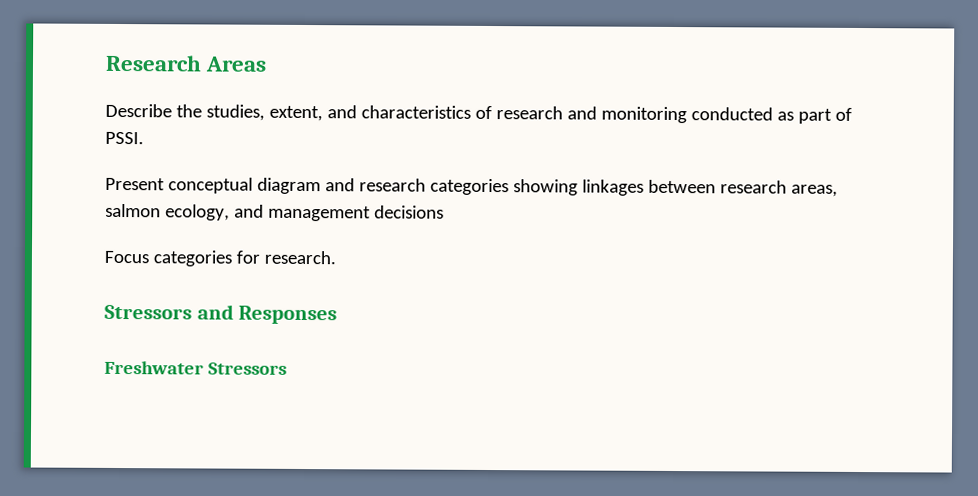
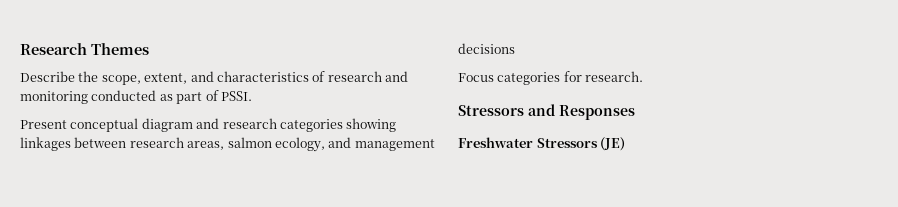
[205,56,268,72] Areas -> [91,43,149,55] Themes
[205,104,265,121] studies, -> [101,75,141,85] scope,
(288, 368) none -> [600,137,626,151] (JE)

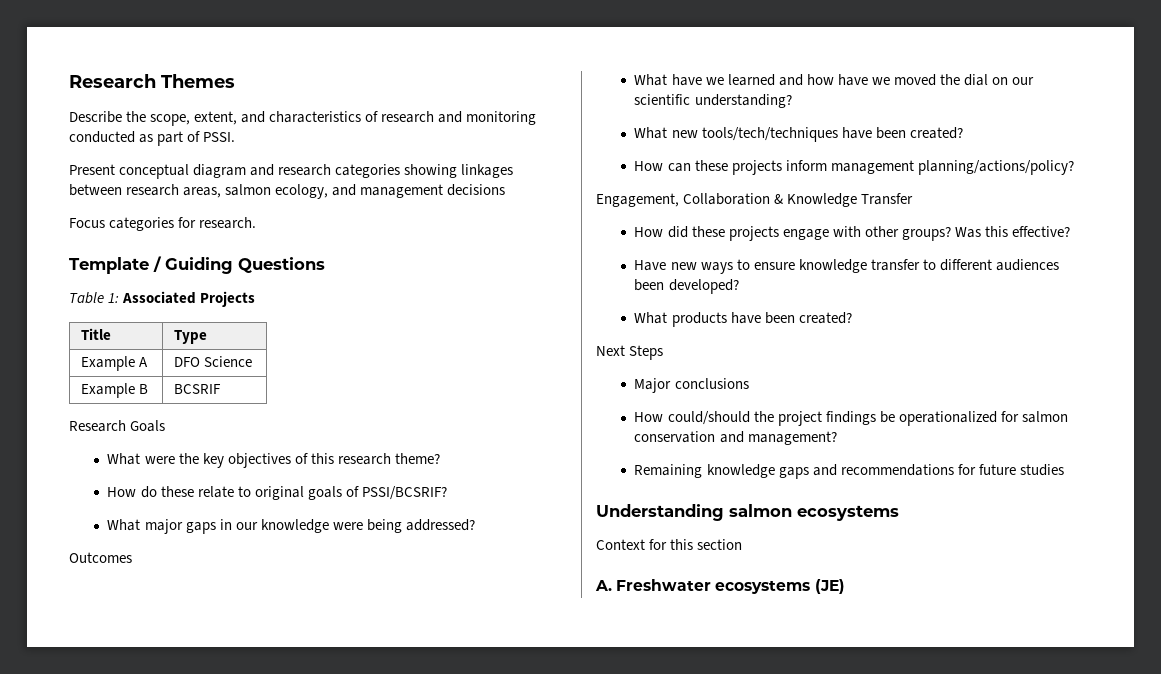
[458,104,635,120] [458,137,598,148] Stressors and Responses // Freshwater Stressors -> [69,256,325,274] [69,291,256,307] [80,328,111,340] [173,330,207,344] [80,356,148,371] [173,356,252,367] [80,383,148,398] [173,384,221,394] [69,420,166,432] [107,453,440,468] [107,486,447,500] [107,519,475,534] [69,552,132,563] [634,74,1035,86] [634,94,792,108] [634,127,963,142] [634,160,1074,175] [596,193,914,207] [634,226,1070,241] [634,259,1059,274] [634,279,739,294] [634,312,852,327] [596,345,664,360] [634,378,749,393] [634,411,1068,426] [634,431,837,445] [634,464,1064,479] [596,504,899,521] [596,539,743,550] [595,579,811,594] Template / Guiding Questions // Table 1: Associated Projects // Title | Type // Example A | DFO Science // Example B | BCSRIF // Research Goals // What were the key objectives of this research theme? // How do these relate to original goals of PSSI/BCSRIF? // What major gaps in our knowledge were being addressed? // Outcomes // What have we learned and how have we moved the dial on our scientific understanding? // What new tools/tech/techniques have been created? // How can these projects inform management planning/actions/policy? // Engagement, Collaboration & Knowledge Transfer // How did these projects engage with other groups? Was this effective? // Have new ways to ensure knowledge transfer to different audiences been developed? // What products have been created? // Next Steps // Major conclusions // How could/should the project findings be operationalized for salmon conservation and management? // Remaining knowledge gaps and recommendations for future studies // Understanding salmon ecosystems // Context for this section // A. Freshwater ecosystems

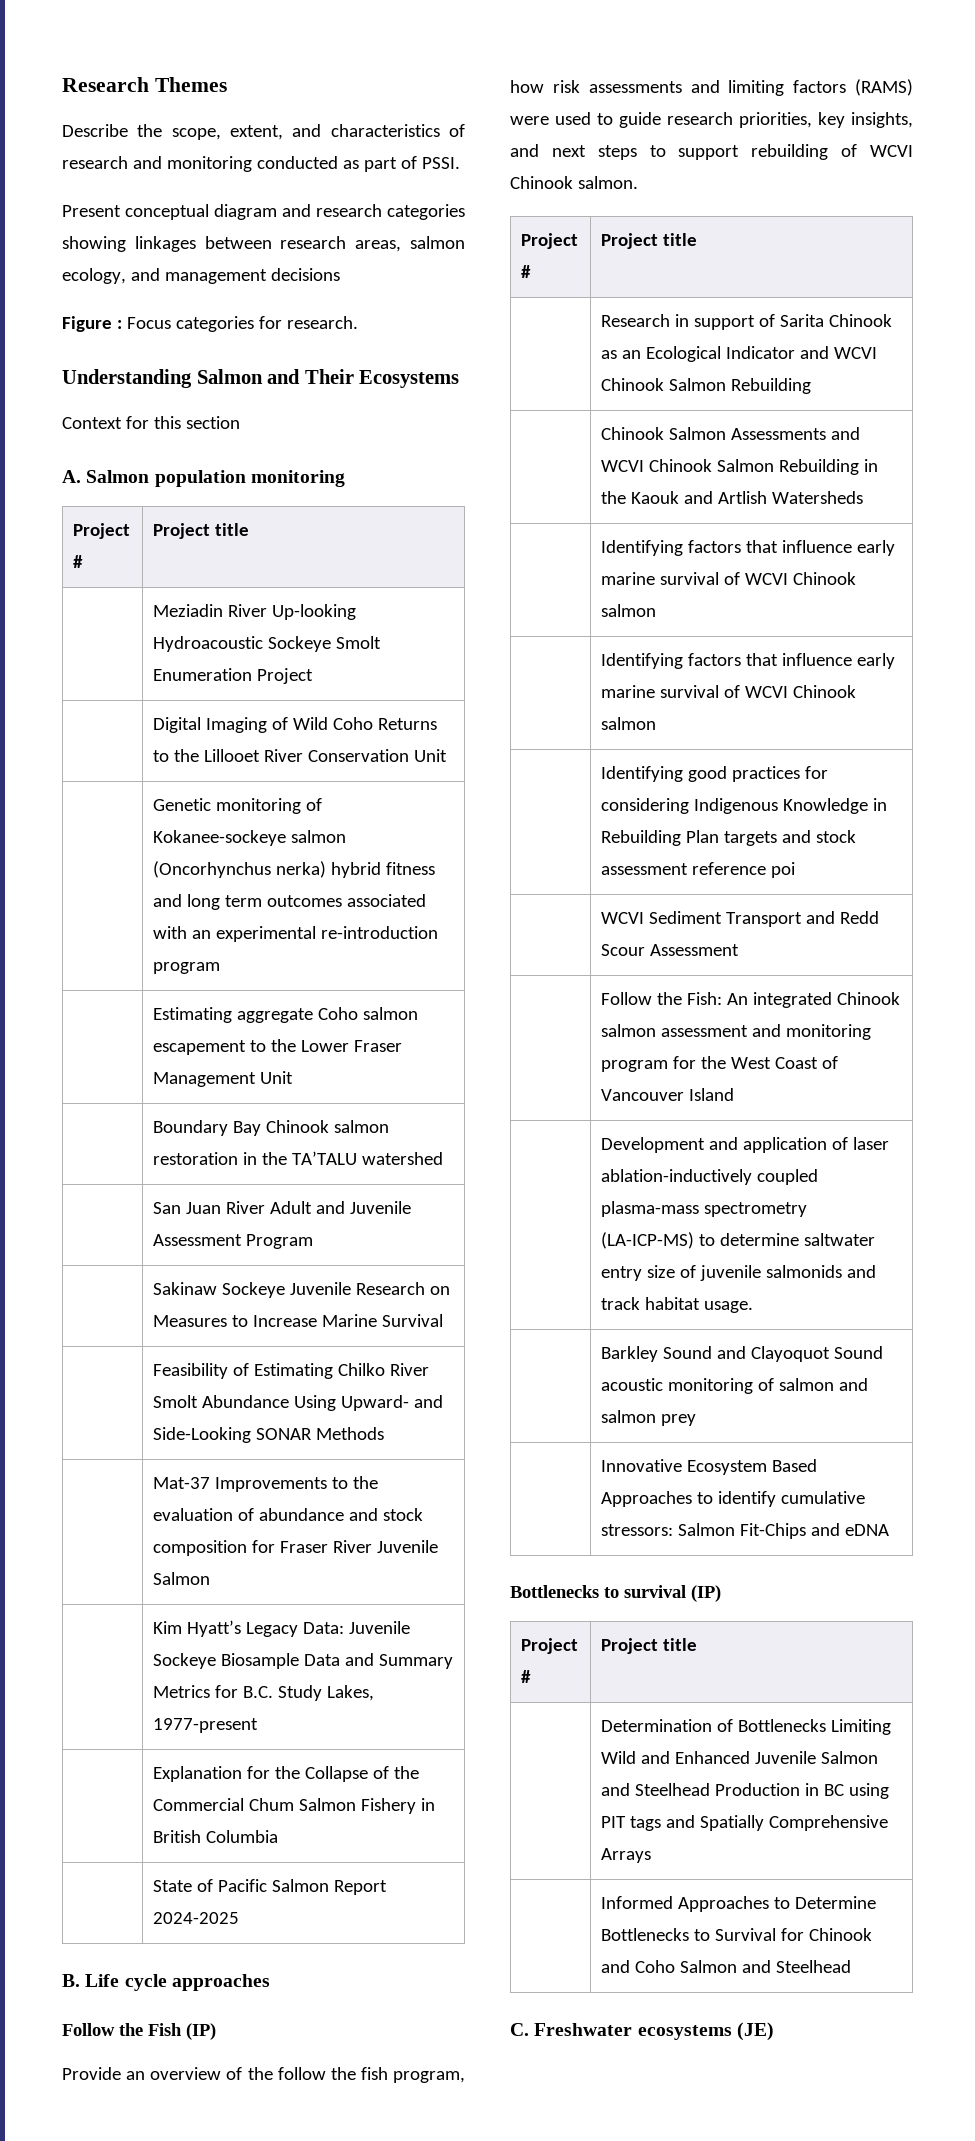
(506, 190) none -> [62,316,122,332] Figure :
[69,256,325,274] [69,291,256,307] [80,328,111,340] [173,330,207,344] [80,356,148,371] [173,356,252,367] [80,383,148,398] [173,384,221,394] [69,420,166,432] [107,453,440,468] [107,486,447,500] [107,519,475,534] [69,552,132,563] [634,74,1035,86] [634,94,792,108] [634,127,963,142] [634,160,1074,175] [596,193,914,207] [634,226,1070,241] [634,259,1059,274] [634,279,739,294] [634,312,852,327] [596,345,664,360] [634,378,749,393] [634,411,1068,426] [634,431,837,445] [634,464,1064,479] [596,504,899,521] Template / Guiding Questions // Table 1: Associated Projects // Title | Type // Example A | DFO Science // Example B | BCSRIF // Research Goals // What were the key objectives of this research theme? // How do these relate to original goals of PSSI/BCSRIF? // What major gaps in our knowledge were being addressed? // Outcomes // What have we learned and how have we moved the dial on our scientific understanding? // What new tools/tech/techniques have been created? // How can these projects inform management planning/actions/policy? // Engagement, Collaboration & Knowledge Transfer // How did these projects engage with other groups? Was this effective? // Have new ways to ensure knowledge transfer to different audiences been developed? // What products have been created? // Next Steps // Major conclusions // How could/should the project findings be operationalized for salmon conservation and management? // Remaining knowledge gaps and recommendations for future studies // Understanding salmon ecosystems -> [62,369,460,388] Understanding Salmon and Their Ecosystems
(612, 585) none -> [86,470,345,487] [72,523,130,539] [72,555,83,568] [152,523,249,539] [152,604,356,620] [152,636,381,652] [152,668,313,684] [152,717,437,733] [152,749,447,762] [152,798,322,814] [152,830,346,846] [152,861,435,878] [152,894,426,910] [152,926,438,942] [152,962,220,974] [152,1007,418,1023] [152,1039,402,1055] [152,1071,293,1087] [152,1120,389,1136] [152,1151,443,1165] [152,1201,411,1214] [152,1234,313,1249] [152,1282,450,1298] [152,1314,443,1327] [152,1363,429,1379] [152,1395,443,1411] [152,1427,384,1443] [152,1476,378,1492] [152,1508,423,1521] [152,1540,438,1556] [152,1572,210,1585] [152,1620,410,1637] [152,1653,453,1669] [152,1685,374,1701] [152,1718,258,1733] [152,1766,419,1782] [152,1798,435,1814] [152,1830,278,1843] [152,1879,387,1895] [152,1912,239,1924] [62,1974,270,1991] [62,2023,216,2040] [62,2067,465,2083] [510,79,913,96] [510,112,913,128] [510,144,913,160] [510,176,638,189] [520,233,578,249] [520,265,531,278] [600,233,697,249] [600,314,892,330] [600,346,877,362] [600,378,811,394] [600,427,860,440] [600,459,878,475] [600,491,863,504] [600,540,895,556] [600,572,856,585] [600,604,656,617] [600,653,895,669] [600,685,856,698] [600,717,656,730] [600,766,828,782] [600,798,887,814] [600,830,856,846] [600,862,795,878] [600,911,879,927] [600,944,739,956] [600,992,900,1008] [600,1024,871,1040] [600,1056,838,1072] [600,1088,734,1101] [600,1137,889,1153] [600,1169,818,1185] [600,1201,807,1217] [600,1232,875,1249] [600,1265,876,1281] [600,1297,753,1313] [600,1346,883,1362] [600,1378,868,1394] [600,1410,696,1426] [600,1459,817,1475] [600,1491,865,1507] [600,1523,889,1539] [510,1585,721,1602] [520,1638,578,1654] [520,1670,531,1683] [600,1638,697,1654] [600,1719,891,1735] [600,1751,878,1764] [600,1783,889,1799] [600,1815,888,1831] [600,1848,651,1863] [600,1896,876,1912] [600,1928,872,1941] [600,1960,851,1973] [510,2023,529,2036] Salmon population monitoring // Project # | Project title // | Meziadin River Up-looking Hydroacoustic Sockeye Smolt Enumeration Project // | Digital Imaging of Wild Coho Returns to the Lillooet River Conservation Unit // | Genetic monitoring of Kokanee-sockeye salmon (Oncorhynchus nerka) hybrid fitness and long term outcomes associated with an experimental re-introduction program // | Estimating aggregate Coho salmon escapement to the Lower Fraser Management Unit // | Boundary Bay Chinook salmon restoration in the TA’TALU watershed // | San Juan River Adult and Juvenile Assessment Program // | Sakinaw Sockeye Juvenile Research on Measures to Increase Marine Survival // | Feasibility of Estimating Chilko River Smolt Abundance Using Upward- and Side-Looking SONAR Methods // | Mat-37 Improvements to the evaluation of abundance and stock composition for Fraser River Juvenile Salmon // | Kim Hyatt’s Legacy Data: Juvenile Sockeye Biosample Data and Summary Metrics for B.C. Study Lakes, 1977-present // | Explanation for the Collapse of the Commercial Chum Salmon Fishery in British Columbia // | State of Pacific Salmon Report 2024-2025 // B. Life cycle approaches // Follow the Fish (IP) // Provide an overview of the follow the fish program, how risk assessments and limiting factors (RAMS) were used to guide research priorities, key insights, and next steps to support rebuilding of WCVI Chinook salmon. // Project # | Project title // | Research in support of Sarita Chinook as an Ecological Indicator and WCVI Chinook Salmon Rebuilding // | Chinook Salmon Assessments and WCVI Chinook Salmon Rebuilding in the Kaouk and Artlish Watersheds // | Identifying factors that influence early marine survival of WCVI Chinook salmon // | Identifying factors that influence early marine survival of WCVI Chinook salmon // | Identifying good practices for considering Indigenous Knowledge in Rebuilding Plan targets and stock assessment reference poi // | WCVI Sediment Transport and Redd Scour Assessment // | Follow the Fish: An integrated Chinook salmon assessment and monitoring program for the West Coast of Vancouver Island // | Development and application of laser ablation-inductively coupled plasma-mass spectrometry (LA-ICP-MS) to determine saltwater entry size of juvenile salmonids and track habitat usage. // | Barkley Sound and Clayoquot Sound acoustic monitoring of salmon and salmon prey // | Innovative Ecosystem Based Approaches to identify cumulative stressors: Salmon Fit-Chips and eDNA // Bottlenecks to survival (IP) // Project # | Project title // | Determination of Bottlenecks Limiting Wild and Enhanced Juvenile Salmon and Steelhead Production in BC using PIT tags and Spatially Comprehensive Arrays // | Informed Approaches to Determine Bottlenecks to Survival for Chinook and Coho Salmon and Steelhead // C.

